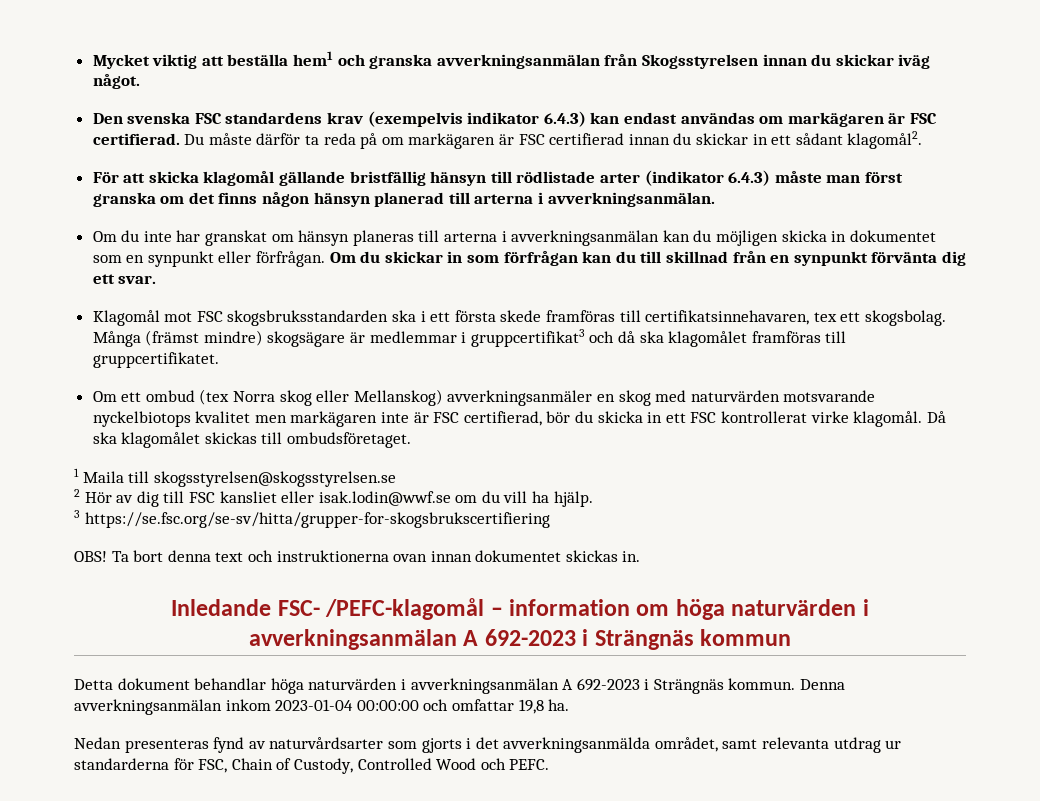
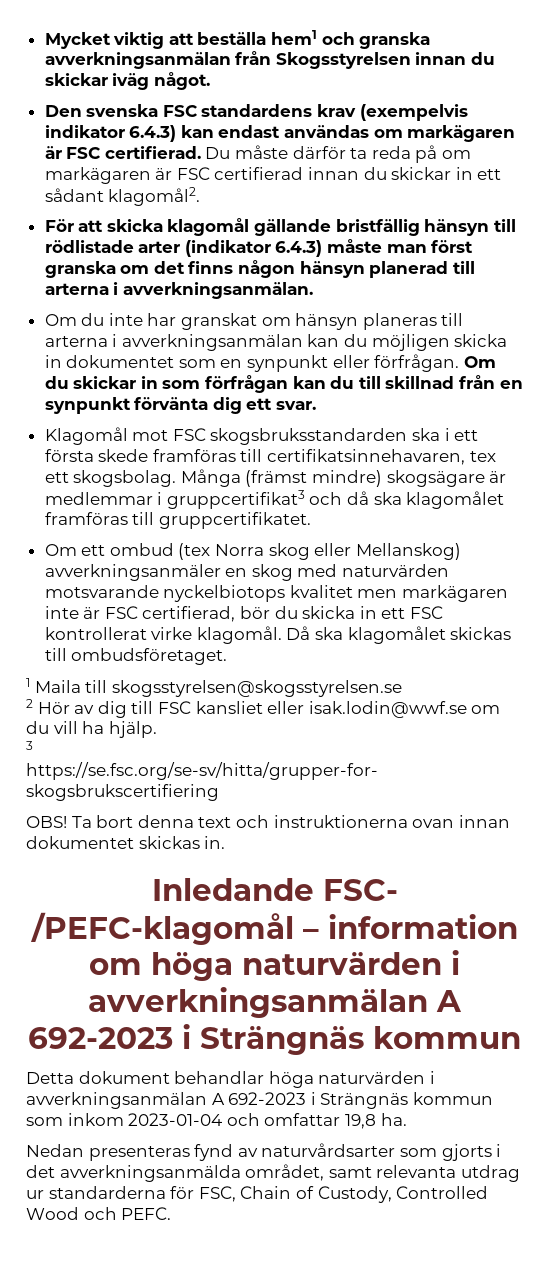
[728,678,846,690] [74,699,222,715] kommun. Denna avverkningsanmälan -> [412,1092,493,1105] [26,1117,63,1126] kommun som
[356,700,419,711] 00:00:00 -> (223, 1119) none

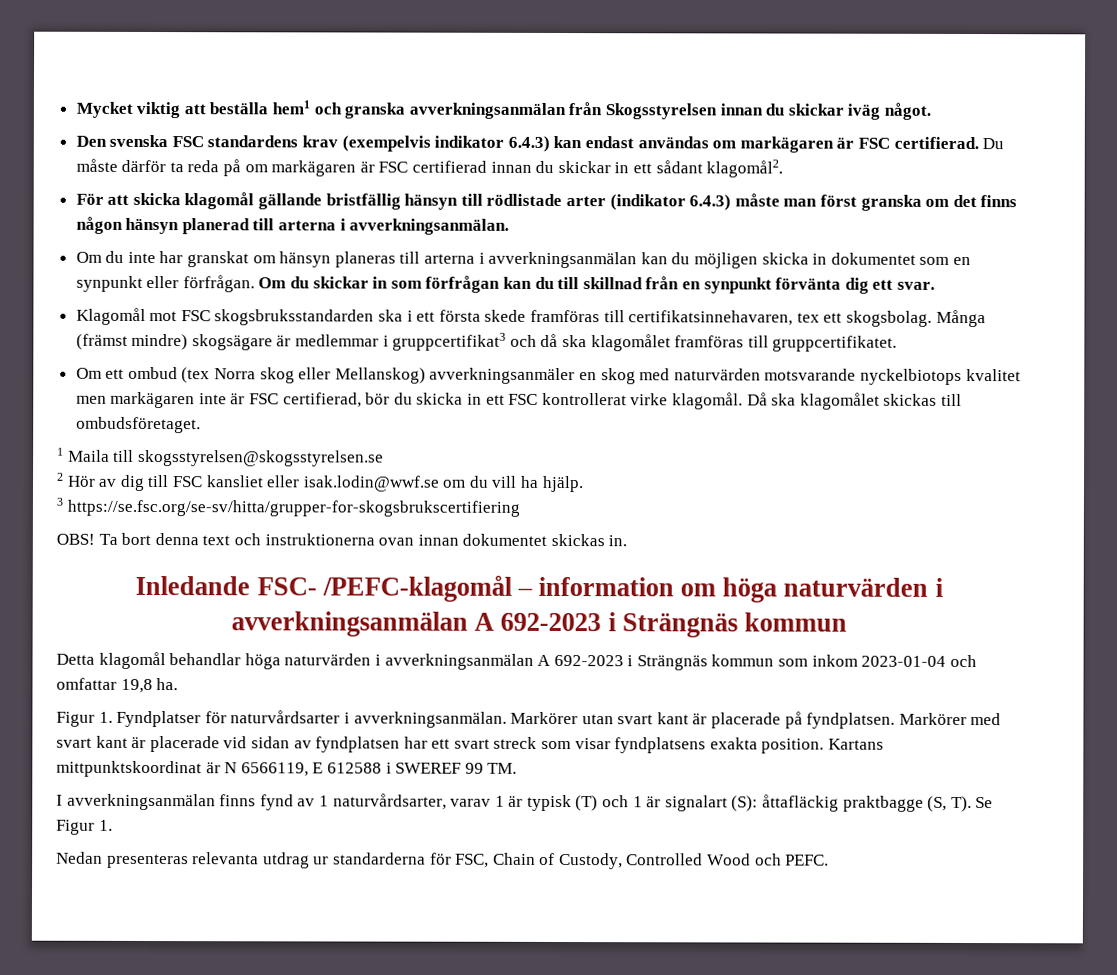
[78,1071,170,1084] dokument -> [98,651,166,670] klagomål
[26,1143,502,1161] [26,1164,372,1182] Nedan presenteras fynd av naturvårdsarter som gjorts i det avverkningsanmälda området, samt -> [56,710,1002,729] [56,735,885,754] [56,760,518,778] [56,793,994,813] [56,819,113,835] [56,851,189,869] Figur 1. Fyndplatser för naturvårdsarter i avverkningsanmälan. Markörer utan svart kant är placerade på fyndplatsen. Markörer med svart kant är placerade vid sidan av fyndplatsen har ett svart streck som visar fyndplatsens exakta position. Kartans mittpunktskoordinat är N 6566119, E 612588 i SWEREF 99 TM. // I avverkningsanmälan finns fynd av 1 naturvårdsarter, varav 1 är typisk (T) och 1 är signalart (S): åttafläckig praktbagge (S, T). Se Figur 1. // Nedan presenteras

